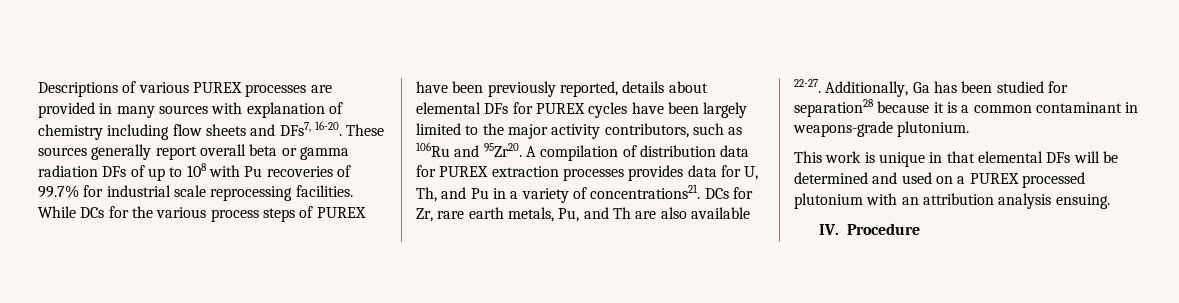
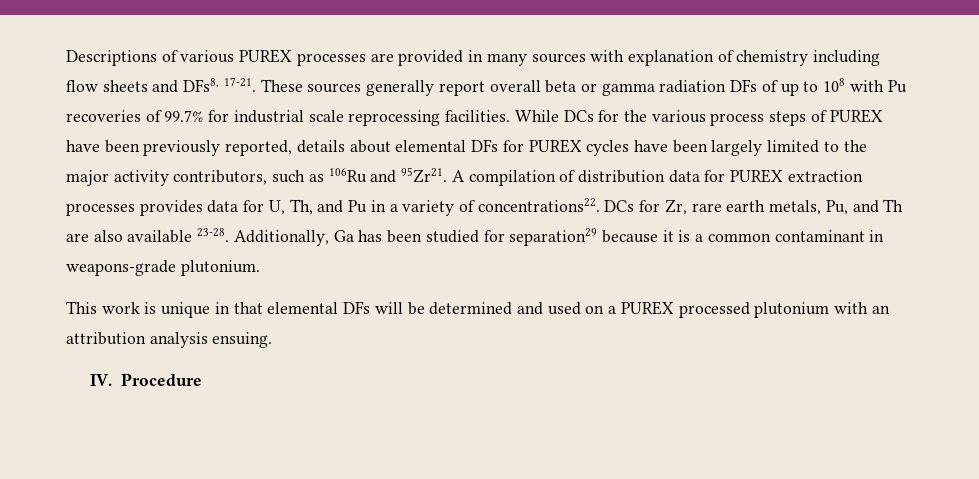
[279,121,342,136] DFs7, 16-20. -> [183,77,256,92] DFs8, 17-21.
[483,143,522,157] 95Zr20. -> [401,167,448,183] 95Zr21.
[590,184,701,199] concentrations21. -> [477,198,600,212] concentrations22.
[794,79,821,93] 22-27. -> [197,228,230,242] 23-28.
[794,99,874,117] separation28 -> [509,228,598,246] separation29

